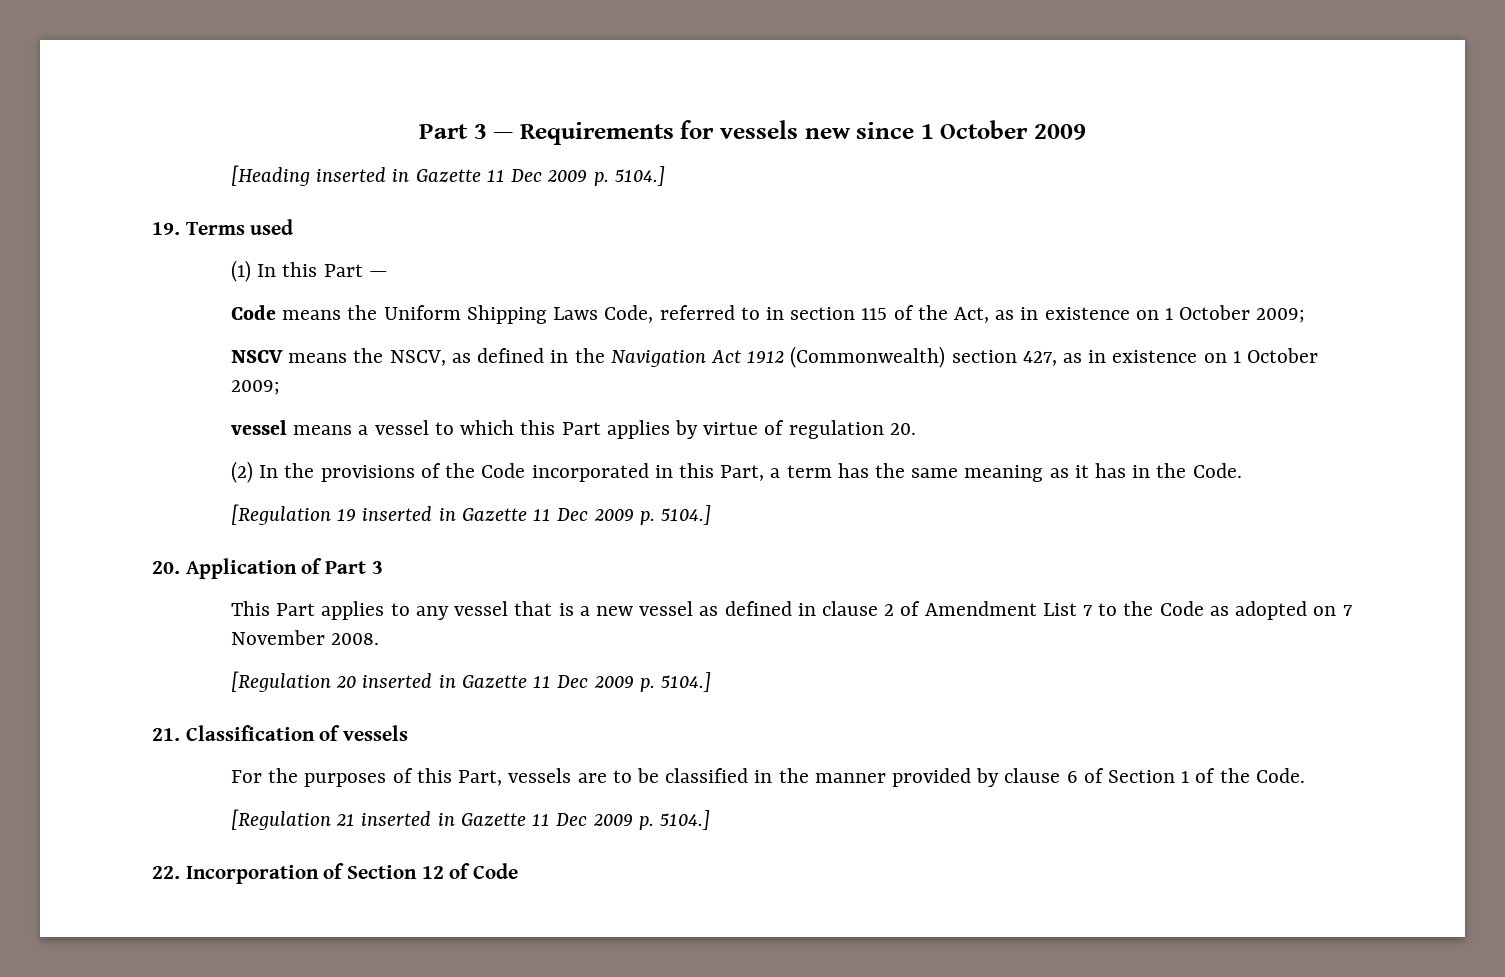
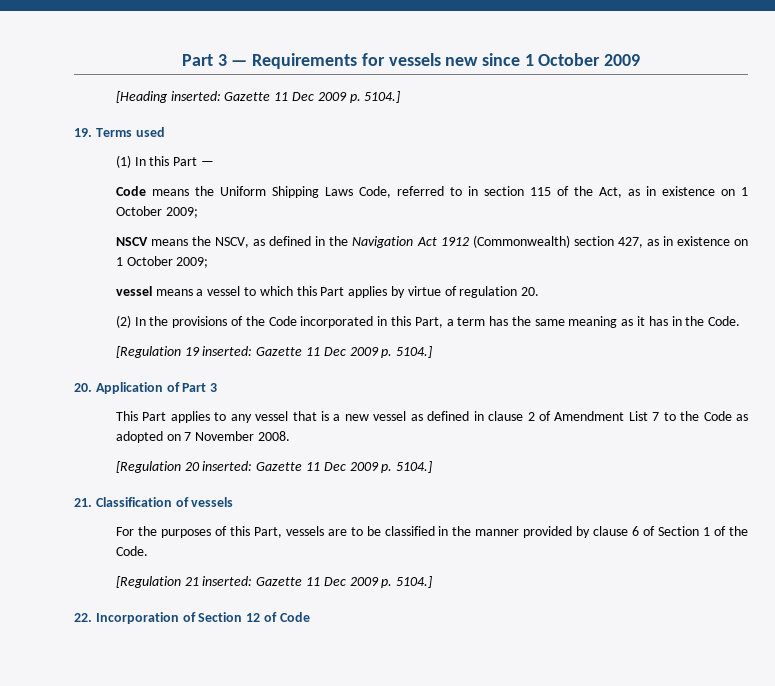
[316,167,410,182] inserted in -> [170,91,221,101] inserted:
[362,506,456,521] inserted in -> [202,346,253,356] inserted:
[362,673,456,688] inserted in -> [202,461,253,471] inserted:
[361,811,455,826] inserted in -> [202,576,253,586] inserted:

